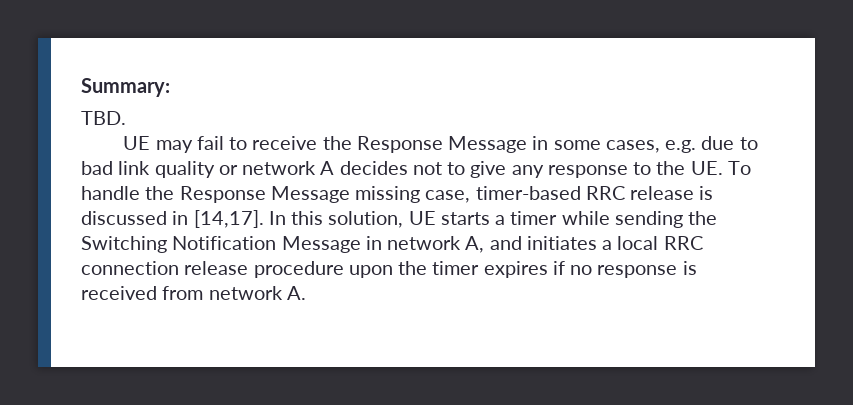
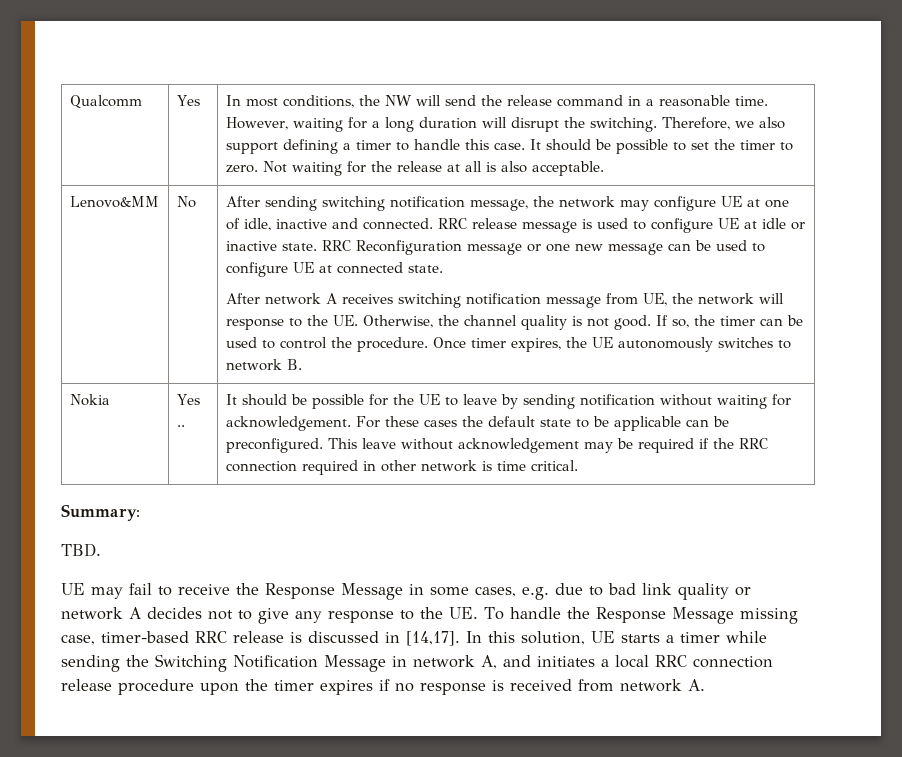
(81, 87) none -> [69,95,142,109] [176,95,200,106] [225,95,768,108] [225,117,785,132] [225,139,793,154] [225,161,604,176] [69,196,159,208] [176,196,196,208] [225,196,789,211] [225,218,805,233] [225,240,765,255] [225,262,443,277] [225,293,784,308] [225,315,803,330] [225,337,791,352] [225,359,302,371] [69,394,110,406] [176,394,200,405] [176,425,185,427] [225,394,791,409] [225,416,729,431] [225,438,768,453] [225,460,578,475] Qualcomm | Yes | In most conditions, the NW will send the release command in a reasonable time. However, waiting for a long duration will disrupt the switching. Therefore, we also support defining a timer to handle this case. It should be possible to set the timer to zero. Not waiting for the release at all is also acceptable. // Lenovo&MM | No | After sending switching notification message, the network may configure UE at one of idle, inactive and connected. RRC release message is used to configure UE at idle or inactive state. RRC Reconfiguration message or one new message can be used to configure UE at connected state. // After network A receives switching notification message from UE, the network will response to the UE. Otherwise, the channel quality is not good. If so, the timer can be used to control the procedure. Once timer expires, the UE autonomously switches to network B. // Nokia | Yes .. | It should be possible for the UE to leave by sending notification without waiting for acknowledgement. For these cases the default state to be applicable can be preconfigured. This leave without acknowledgement may be required if the RRC connection required in other network is time critical. //

